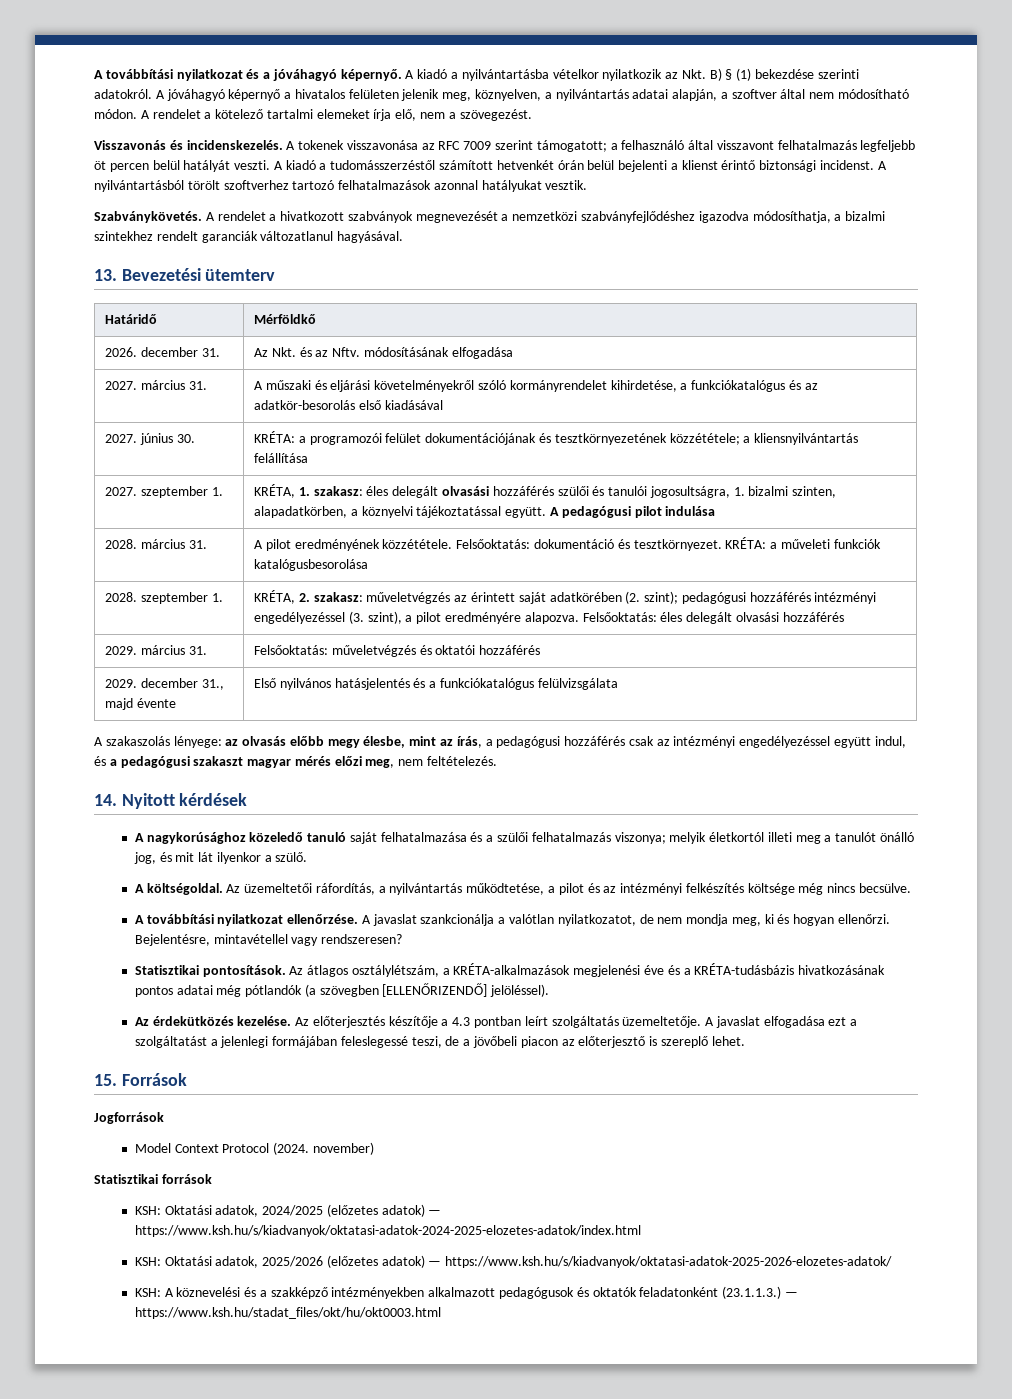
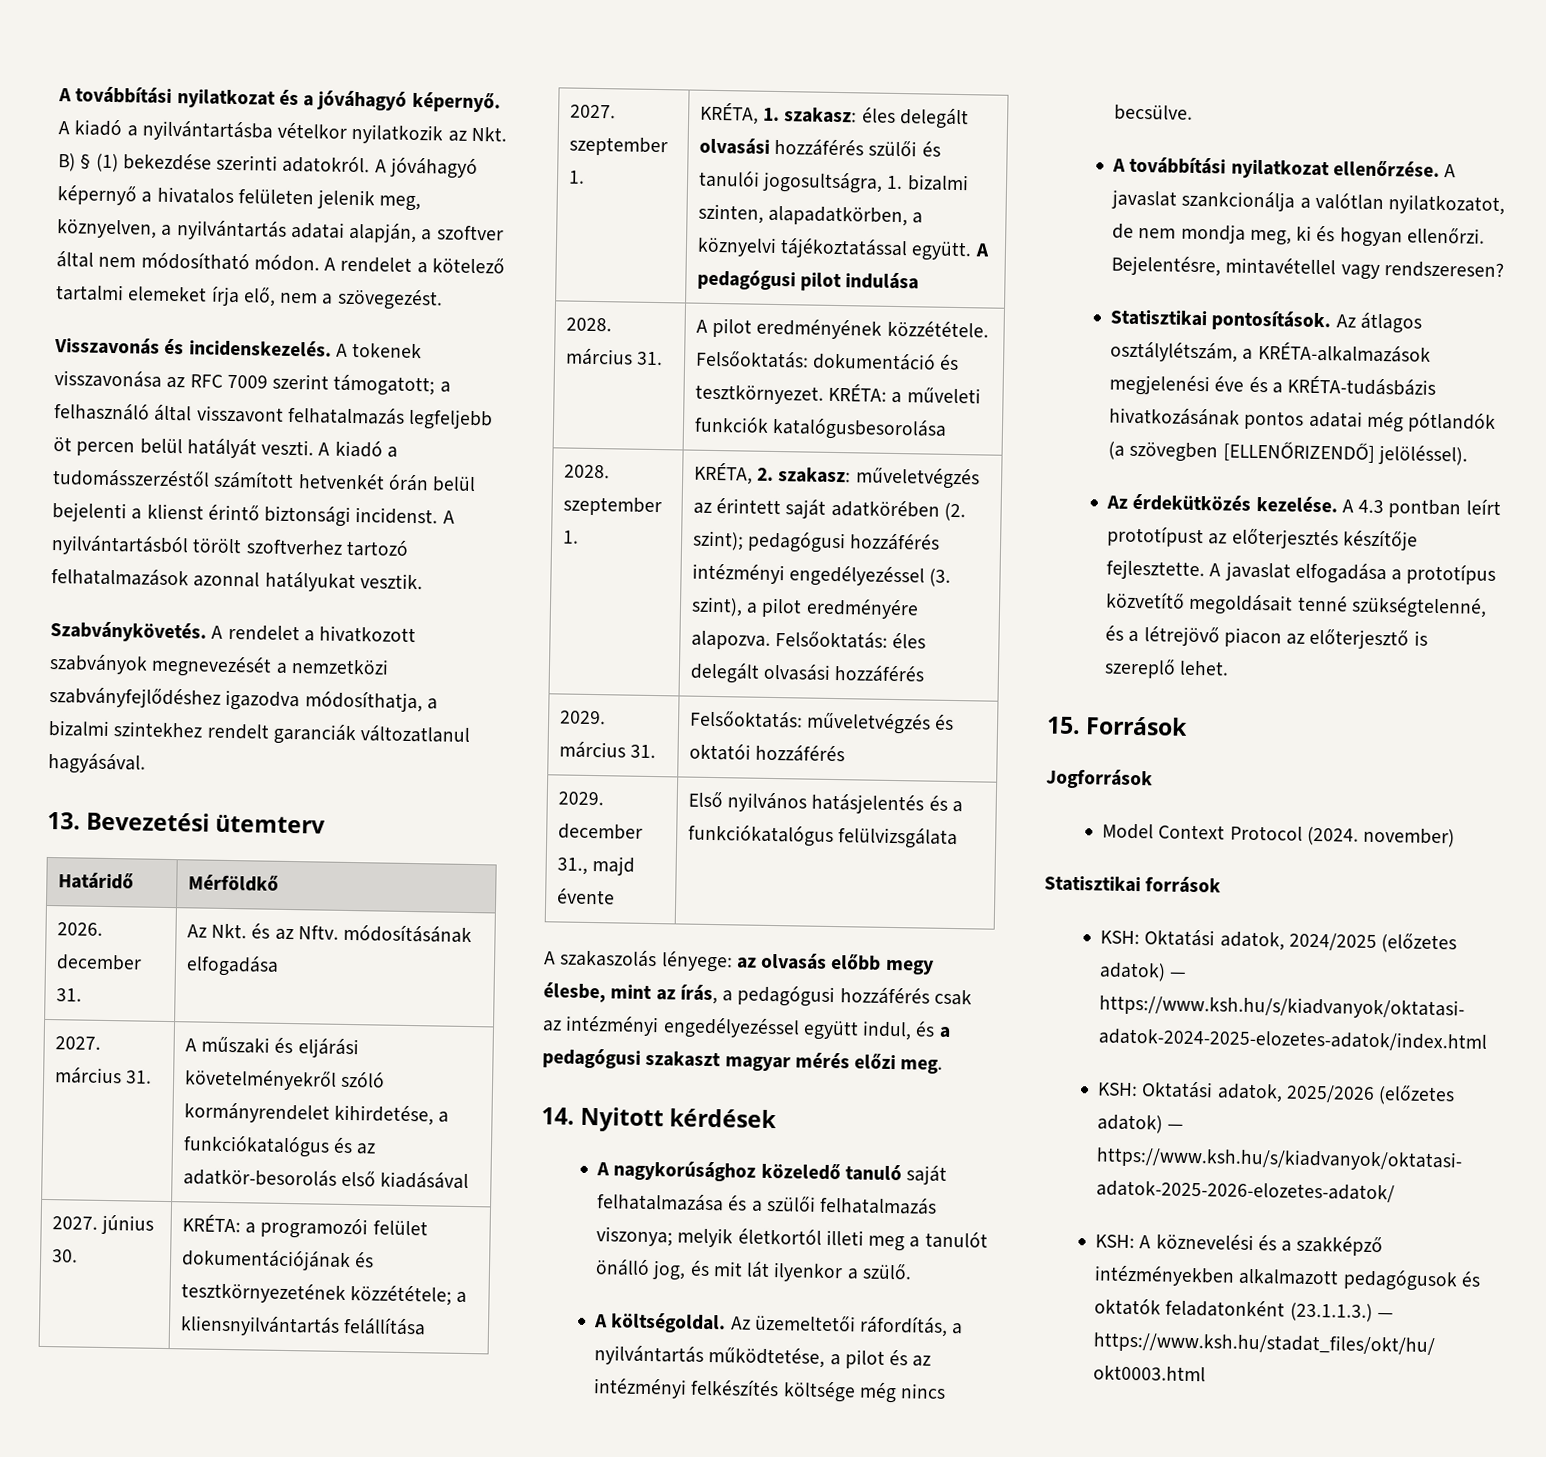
[365,756,498,768] meg, nem feltételezés. -> [900,1059,944,1074] meg.
[295,1016,858,1028] [134,1036,517,1048] Az előterjesztés készítője a 4.3 pontban leírt szolgáltatás üzemeltetője. A javaslat elfogadása ezt a szolgáltatást a jelenlegi formájában feleslegessé teszi, de a jövőbeli -> [1341,499,1501,519] [1107,526,1418,551] [1106,559,1497,585] [1106,592,1487,619] [1105,625,1220,647] A 4.3 pontban leírt prototípust az előterjesztés készítője fejlesztette. A javaslat elfogadása a prototípus közvetítő megoldásait tenné szükségtelenné, és a létrejövő

